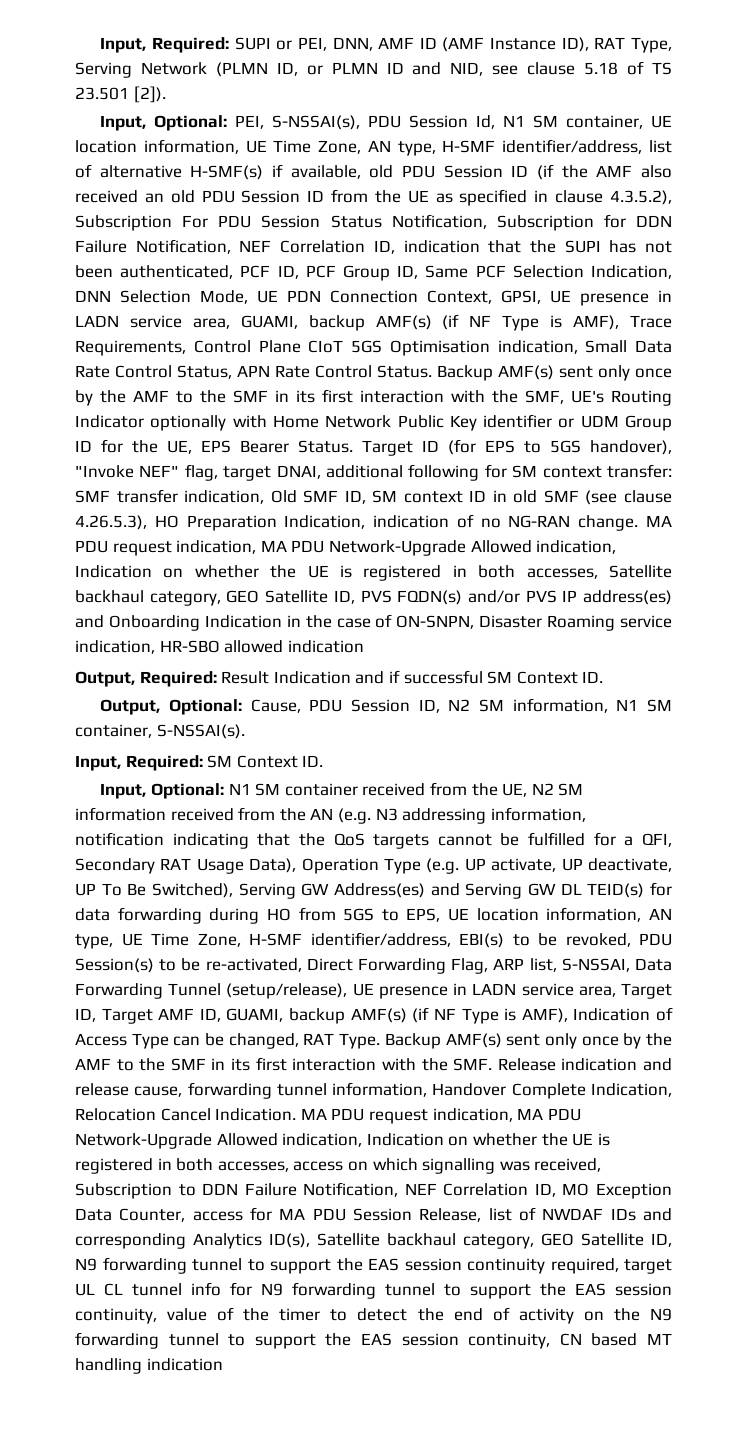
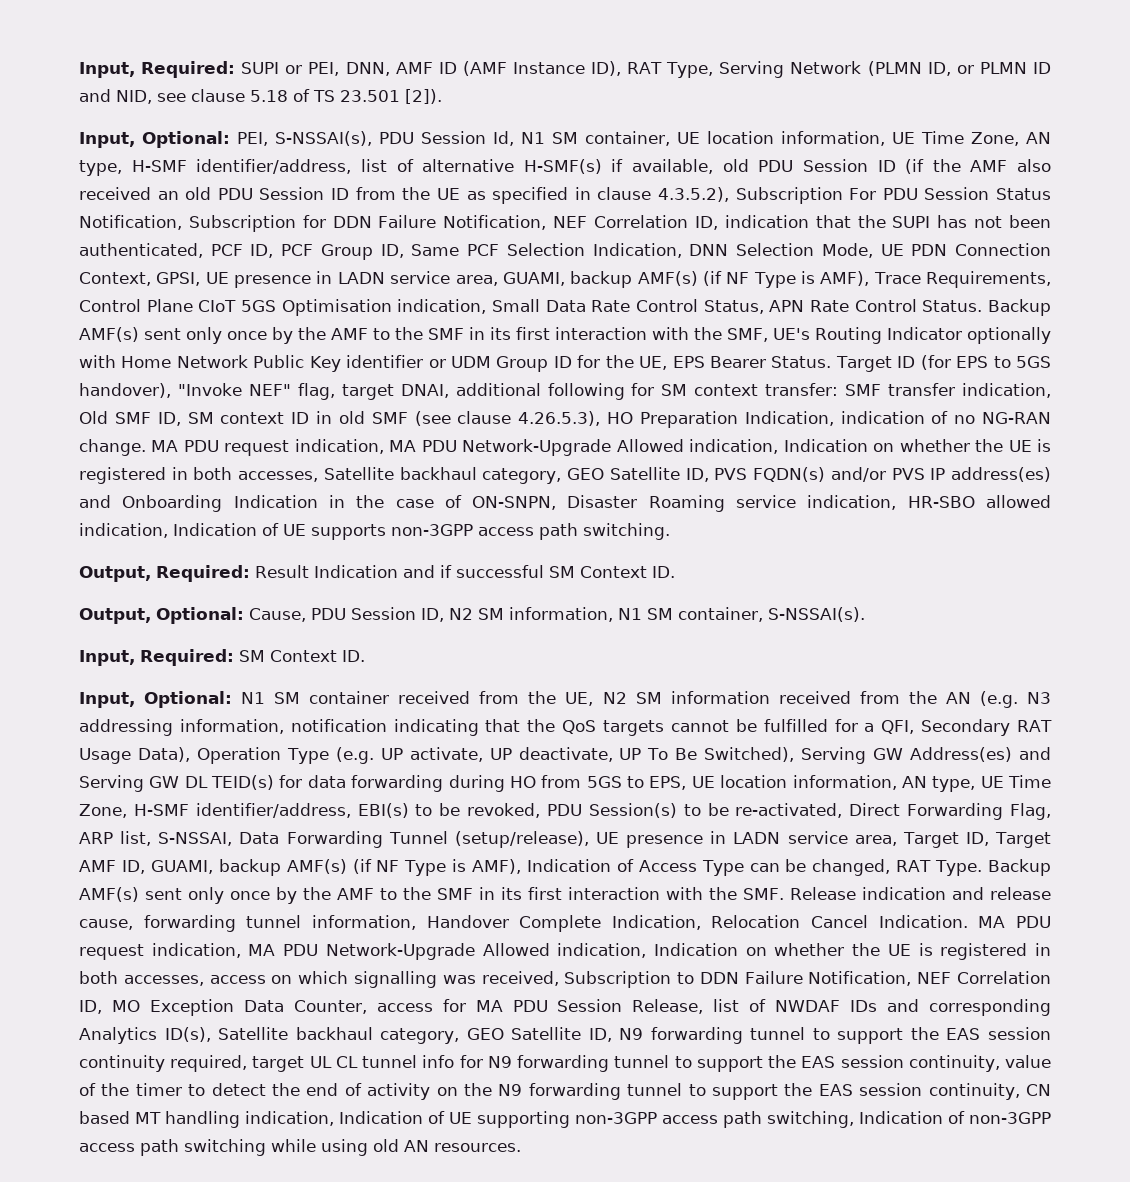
[287,640,364,653] indication -> [79,523,670,540] indication, Indication of UE supports non-3GPP access path switching.
[146,1358,223,1371] indication -> [245,1111,1051,1128] [79,1139,521,1156] indication, Indication of UE supporting non-3GPP access path switching, Indication of non-3GPP access path switching while using old AN resources.

